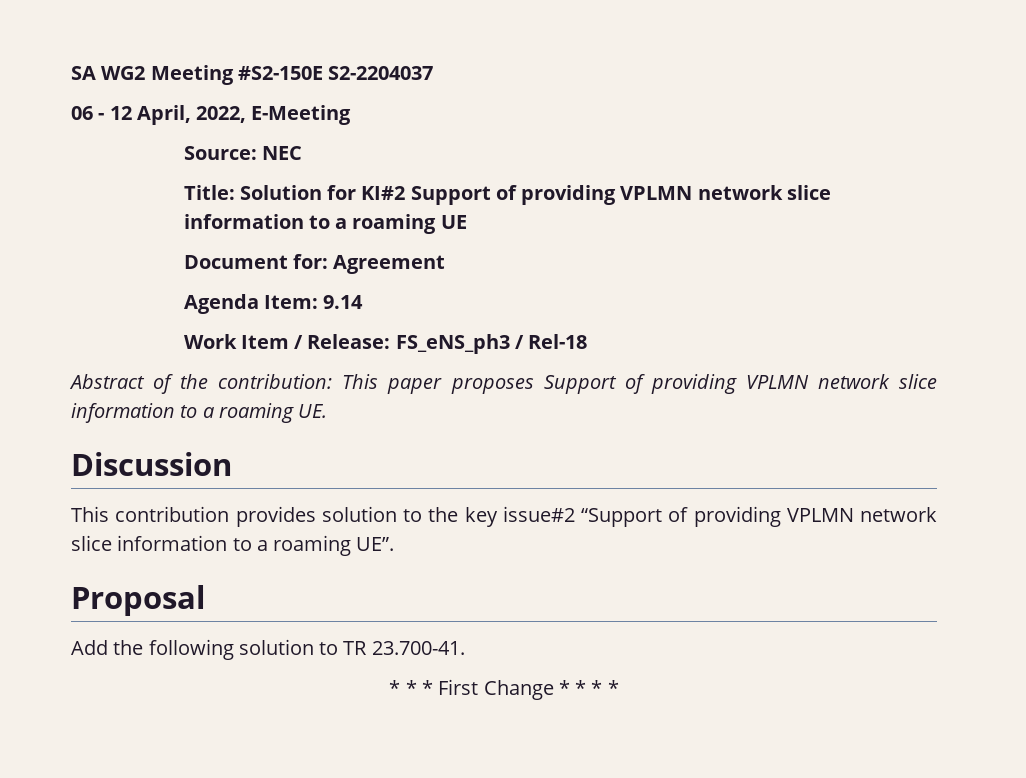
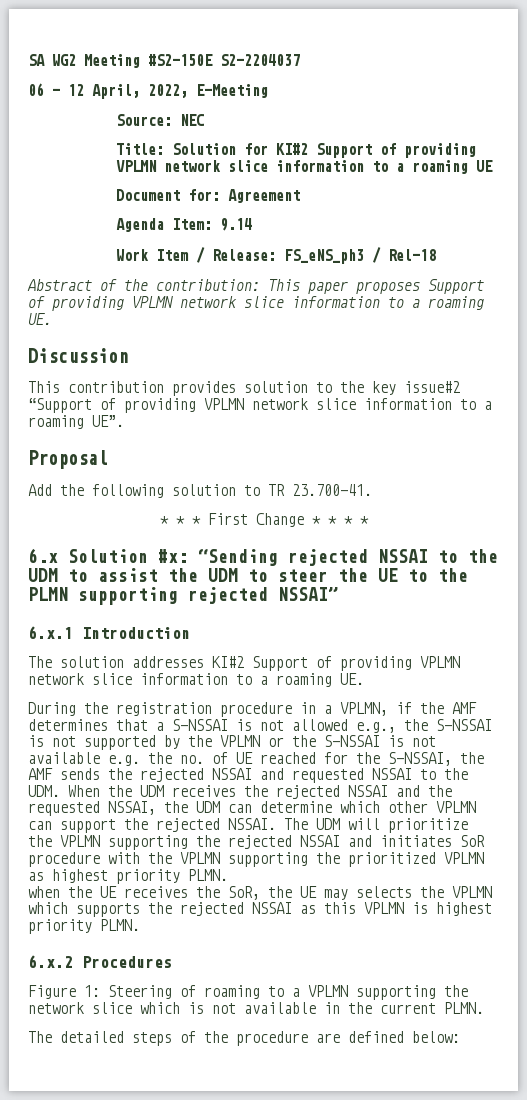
(619, 687) none -> [28,548,498,566] [28,568,468,582] [28,587,338,605] [28,626,190,639] [28,656,460,671] [28,673,364,687] [28,702,477,717] [28,719,492,733] [28,735,436,750] [28,752,484,766] [28,768,468,783] [28,785,452,799] [28,801,476,816] [28,818,468,833] [28,835,485,850] [28,852,484,867] [28,869,228,884] [28,886,492,900] [28,902,492,917] [28,919,140,934] [28,955,172,968] [28,985,468,1000] [28,1002,484,1014] [28,1031,460,1046] // 6.x Solution #x: “Sending rejected NSSAI to the UDM to assist the UDM to steer the UE to the PLMN supporting rejected NSSAI” // 6.x.1 Introduction // The solution addresses KI#2 Support of providing VPLMN network slice information to a roaming UE. // During the registration procedure in a VPLMN, if the AMF determines that a S-NSSAI is not allowed e.g., the S-NSSAI is not supported by the VPLMN or the S-NSSAI is not available e.g. the no. of UE reached for the S-NSSAI, the AMF sends the rejected NSSAI and requested NSSAI to the UDM. When the UDM receives the rejected NSSAI and the requested NSSAI, the UDM can determine which other VPLMN can support the rejected NSSAI. The UDM will prioritize the VPLMN supporting the rejected NSSAI and initiates SoR procedure with the VPLMN supporting the prioritized VPLMN as highest priority PLMN. // when the UE receives the SoR, the UE may selects the VPLMN which supports the rejected NSSAI as this VPLMN is highest priority PLMN. // 6.x.2 Procedures // Figure 1: Steering of roaming to a VPLMN supporting the network slice which is not available in the current PLMN. // The detailed steps of the procedure are defined below:

